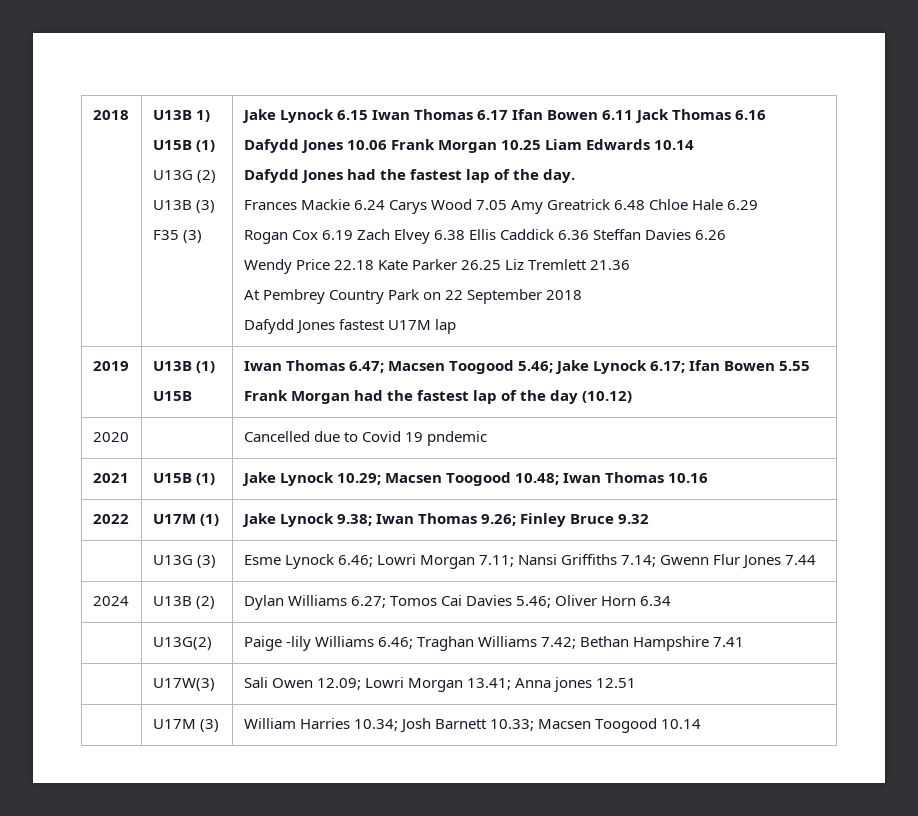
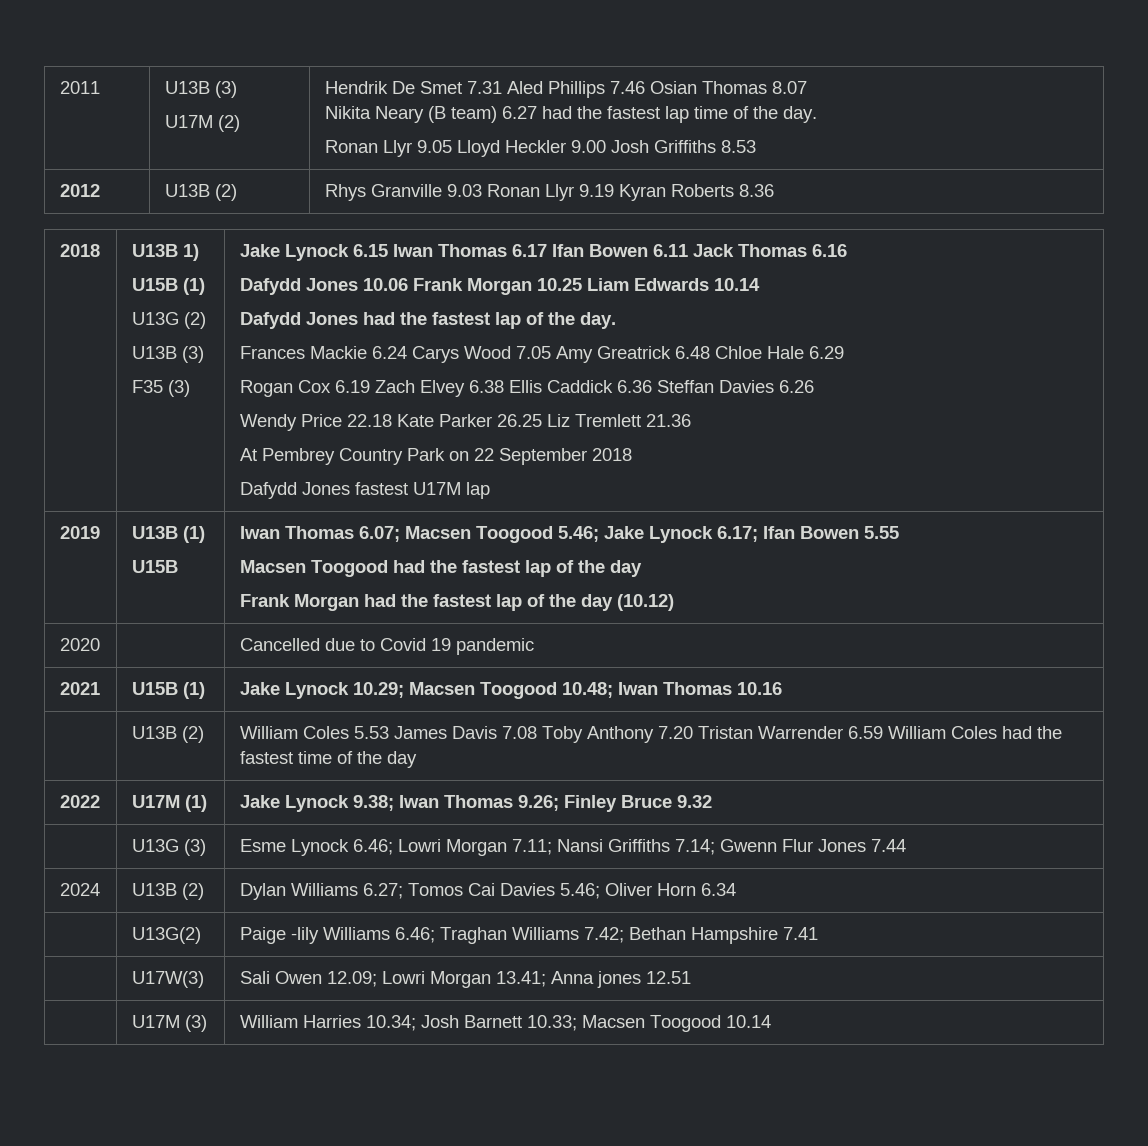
(92, 115) none -> [59,81,100,94] [164,81,237,98] [164,115,240,132] [324,81,807,98] [324,106,817,123] [324,140,756,157] [59,184,100,197] [164,184,237,201] [324,184,774,201] 2011 | U13B (3) // U17M (2) | Hendrik De Smet 7.31 Aled Phillips 7.46 Osian Thomas 8.07 // Nikita Neary (B team) 6.27 had the fastest lap time of the day. // Ronan Llyr 9.05 Lloyd Heckler 9.00 Josh Griffiths 8.53 // 2012 | U13B (2) | Rhys Granville 9.03 Ronan Llyr 9.19 Kyran Roberts 8.36 //
[348,361,384,373] 6.47; -> [358,526,400,542] 6.07;
(811, 366) none -> [239,560,642,577] // Macsen Toogood had the fastest lap of the day
[426,431,487,446] pndemic -> [455,638,534,655] pandemic
(708, 478) none -> [131,726,204,743] [239,726,1062,743] [239,751,417,768] // | U13B (2) | William Coles 5.53 James Davis 7.08 Toby Anthony 7.20 Tristan Warrender 6.59 William Coles had the fastest time of the day

